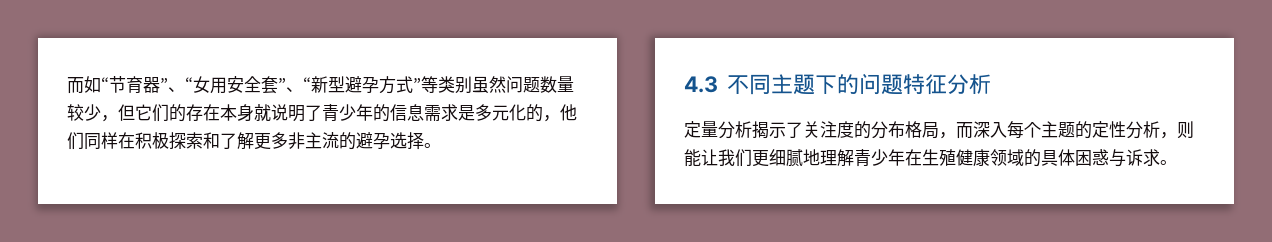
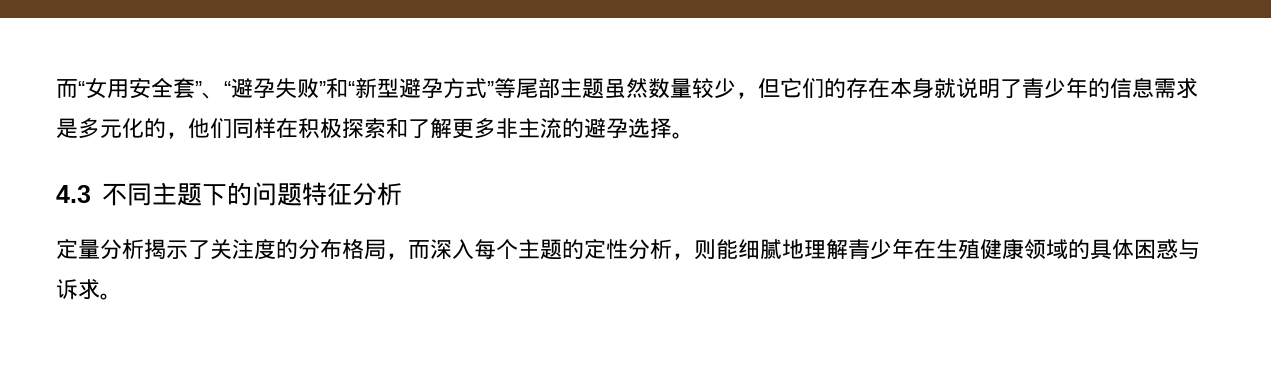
[67,76,185,94] 而如“节育器”、 -> [56,79,78,98] 而
(311, 84) none -> [231,78,355,99] 避孕失败”和“
[438,76,540,94] 类别虽然问题 -> [516,78,648,99] 尾部主题虽然
[701,149,769,167] 让我们更 -> (738, 249) none

